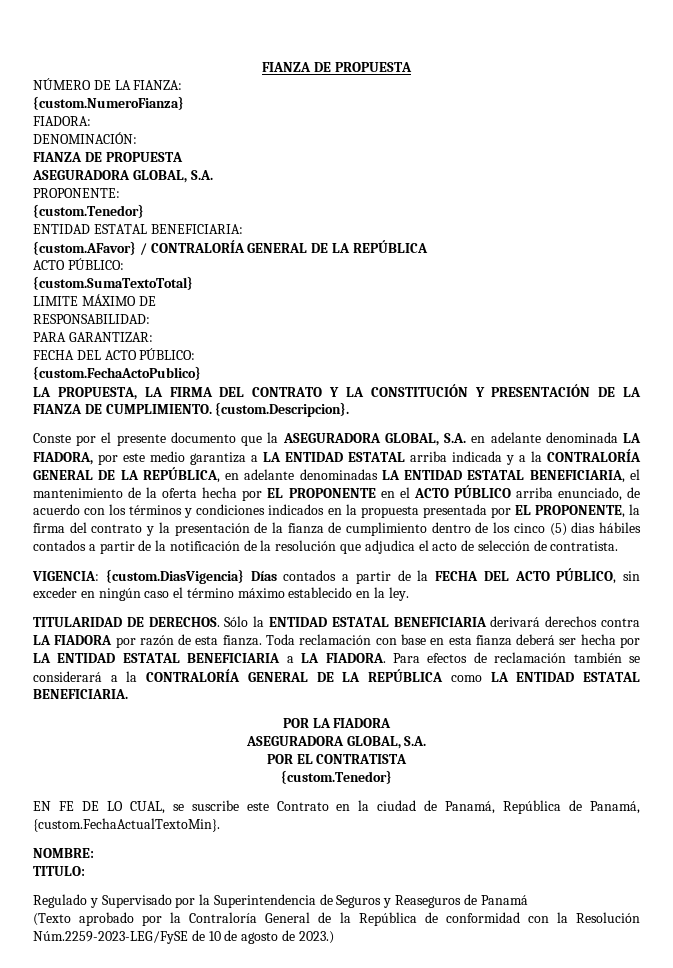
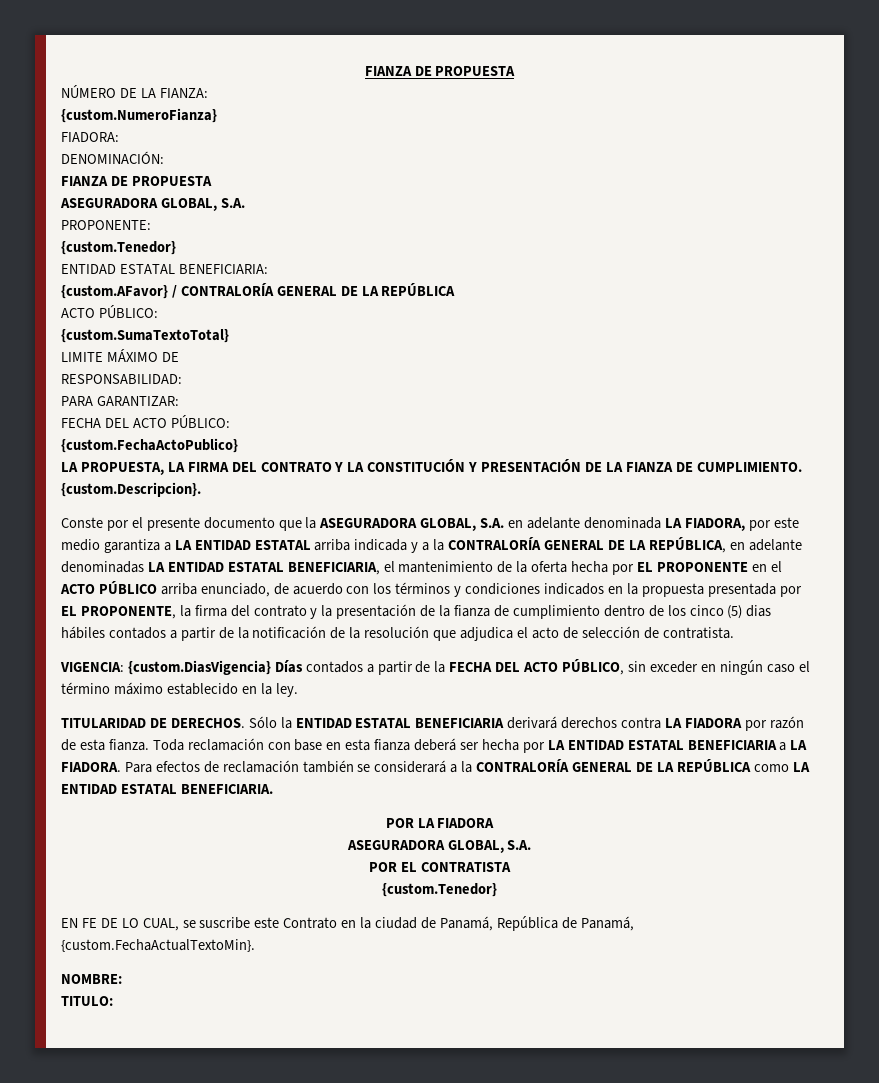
[33,894,528,908] [33,912,641,926] [33,930,334,944] // Regulado y Supervisado por la Superintendencia de Seguros y Reaseguros de Panamá // (Texto aprobado por la Contraloría General de la República de conformidad con la Resolución Núm.2259-2023-LEG/FySE de 10 de agosto de 2023.) -> (113, 1001) none

